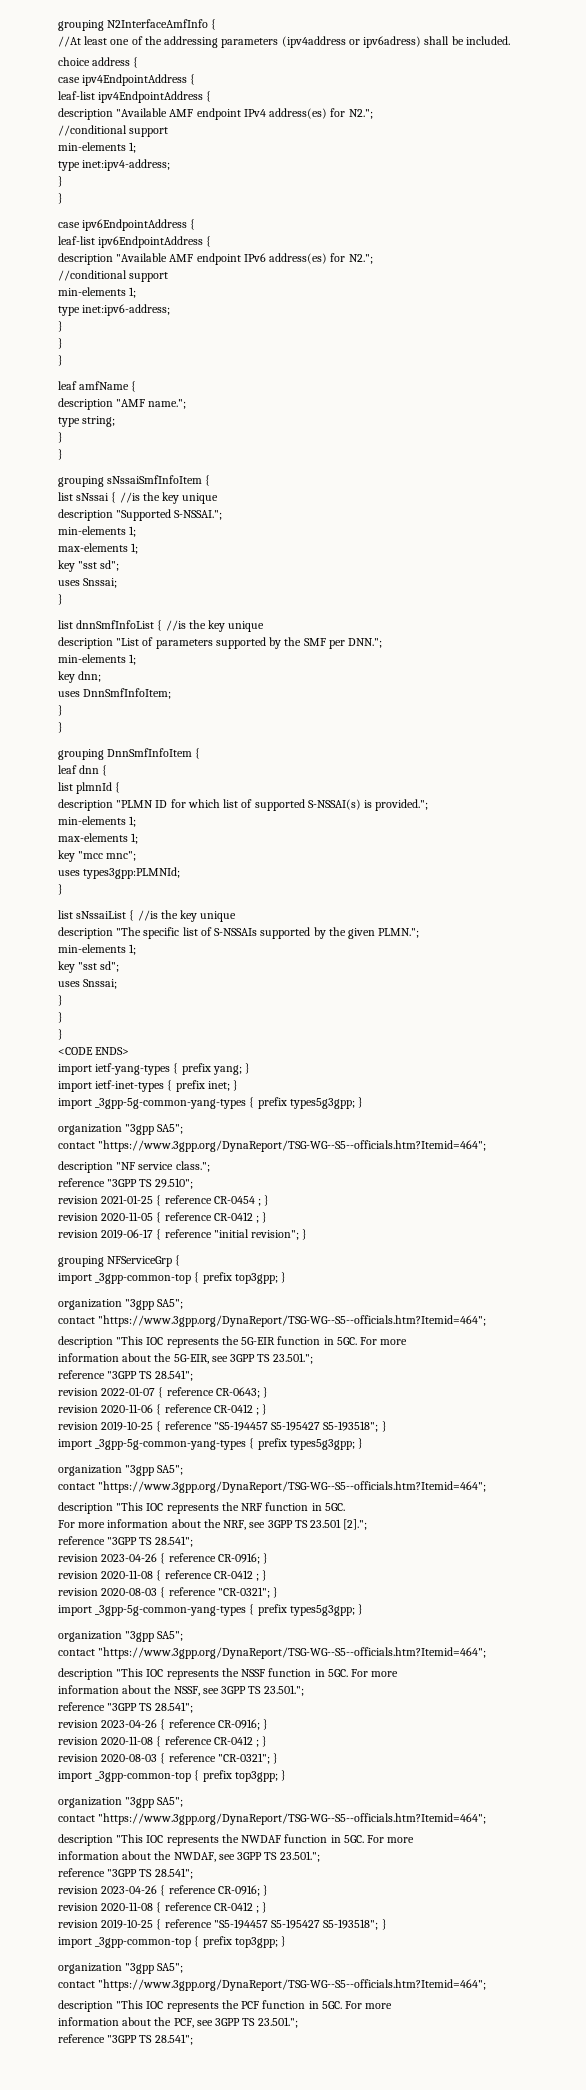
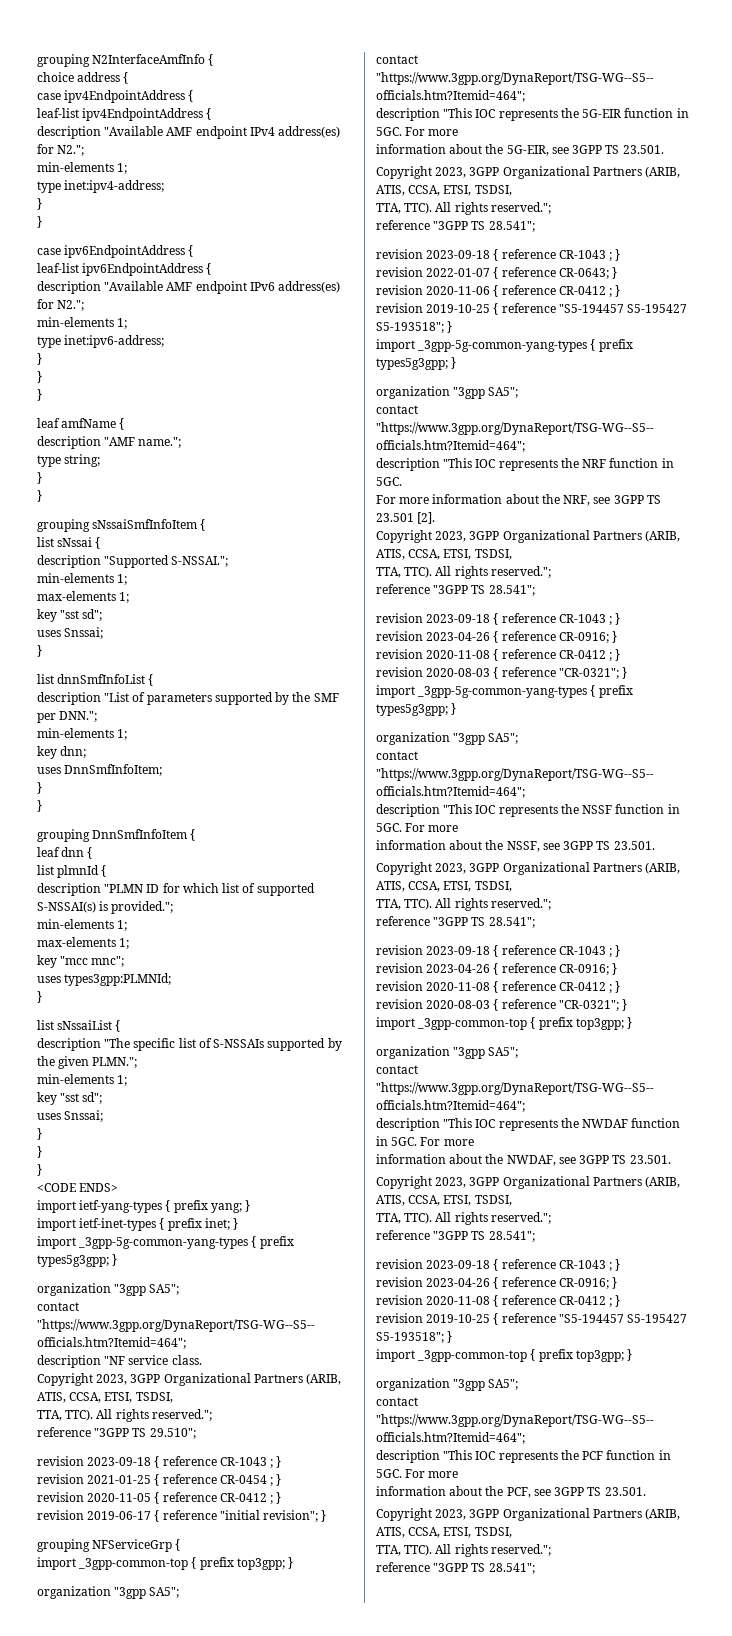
[58,36,510,48] // //At least one of the addressing parameters (ipv4address or ipv6adress) shall be included. -> (214, 60) none
[58,125,169,137] // //conditional support -> (85, 150) none
[58,270,169,282] // //conditional support -> (85, 305) none
[119,492,219,504] //is the key unique -> (101, 543) none
[165,620,265,632] //is the key unique -> (154, 680) none
[137,910,237,922] //is the key unique -> (121, 1026) none
[175,1161,210,1172] [58,1178,193,1189] class."; // reference "3GPP TS 29.510"; -> [171,1355,202,1365] [37,1373,342,1386] [37,1392,173,1403] [37,1409,212,1422] [37,1427,196,1439] [37,1456,282,1468] class. // Copyright 2023, 3GPP Organizational Partners (ARIB, ATIS, CCSA, ETSI, TSDSI, // TTA, TTC). All rights reserved."; // reference "3GPP TS 29.510"; // revision 2023-09-18 { reference CR-1043 ; }
[272,1353,313,1364] [58,1370,193,1381] 23.501."; // reference "3GPP TS 28.541"; -> [622,145,664,154] [376,166,681,179] [376,185,512,196] [376,202,551,215] [376,220,535,232] [376,249,621,261] 23.501. // Copyright 2023, 3GPP Organizational Partners (ARIB, ATIS, CCSA, ETSI, TSDSI, // TTA, TTC). All rights reserved."; // reference "3GPP TS 28.541"; // revision 2023-09-18 { reference CR-1043 ; }
[343,1519,368,1530] [58,1536,193,1547] [2]."; // reference "3GPP TS 28.541"; -> [417,512,436,524] [376,530,681,543] [376,549,512,560] [376,566,551,579] [376,584,535,596] [376,613,621,625] [2]. // Copyright 2023, 3GPP Organizational Partners (ARIB, ATIS, CCSA, ETSI, TSDSI, // TTA, TTC). All rights reserved."; // reference "3GPP TS 28.541"; // revision 2023-09-18 { reference CR-1043 ; }
[263,1685,304,1696] [58,1702,193,1713] 23.501."; // reference "3GPP TS 28.541"; -> [613,841,655,850] [376,862,681,875] [376,881,512,892] [376,898,551,911] [376,916,535,928] [376,945,621,957] 23.501. // Copyright 2023, 3GPP Organizational Partners (ARIB, ATIS, CCSA, ETSI, TSDSI, // TTA, TTC). All rights reserved."; // reference "3GPP TS 28.541"; // revision 2023-09-18 { reference CR-1043 ; }
[279,1851,320,1862] [58,1868,193,1879] 23.501."; // reference "3GPP TS 28.541"; -> [629,1155,671,1164] [376,1176,681,1189] [376,1195,512,1206] [376,1212,551,1225] [376,1230,535,1242] [376,1259,621,1271] 23.501. // Copyright 2023, 3GPP Organizational Partners (ARIB, ATIS, CCSA, ETSI, TSDSI, // TTA, TTC). All rights reserved."; // reference "3GPP TS 28.541"; // revision 2023-09-18 { reference CR-1043 ; }
[257,2017,298,2028] 23.501."; -> [604,1487,646,1496] [376,1508,681,1521] [376,1527,512,1538] [376,1544,551,1557] 23.501. // Copyright 2023, 3GPP Organizational Partners (ARIB, ATIS, CCSA, ETSI, TSDSI, // TTA, TTC). All rights reserved.";

